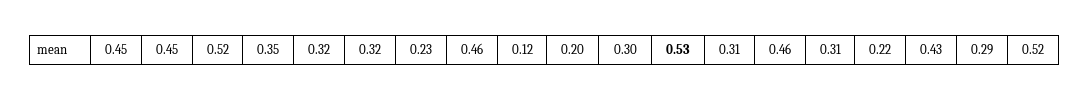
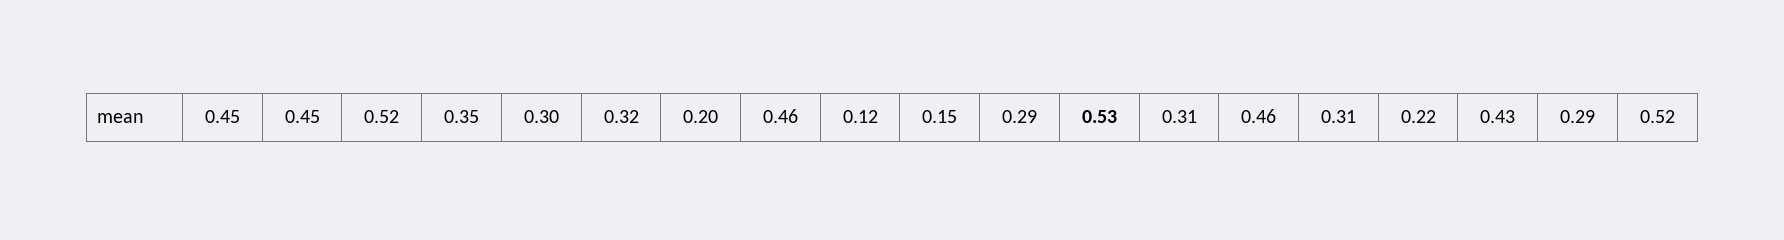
[308,44,330,54] [359,44,381,54] [410,44,432,54] 0.32 | 0.32 | 0.23 -> [524,110,559,123] [603,110,639,123] [683,110,718,123] 0.30 | 0.32 | 0.20
[561,44,584,54] [613,44,637,54] 0.20 | 0.30 -> [922,110,957,123] [1002,110,1037,123] 0.15 | 0.29

